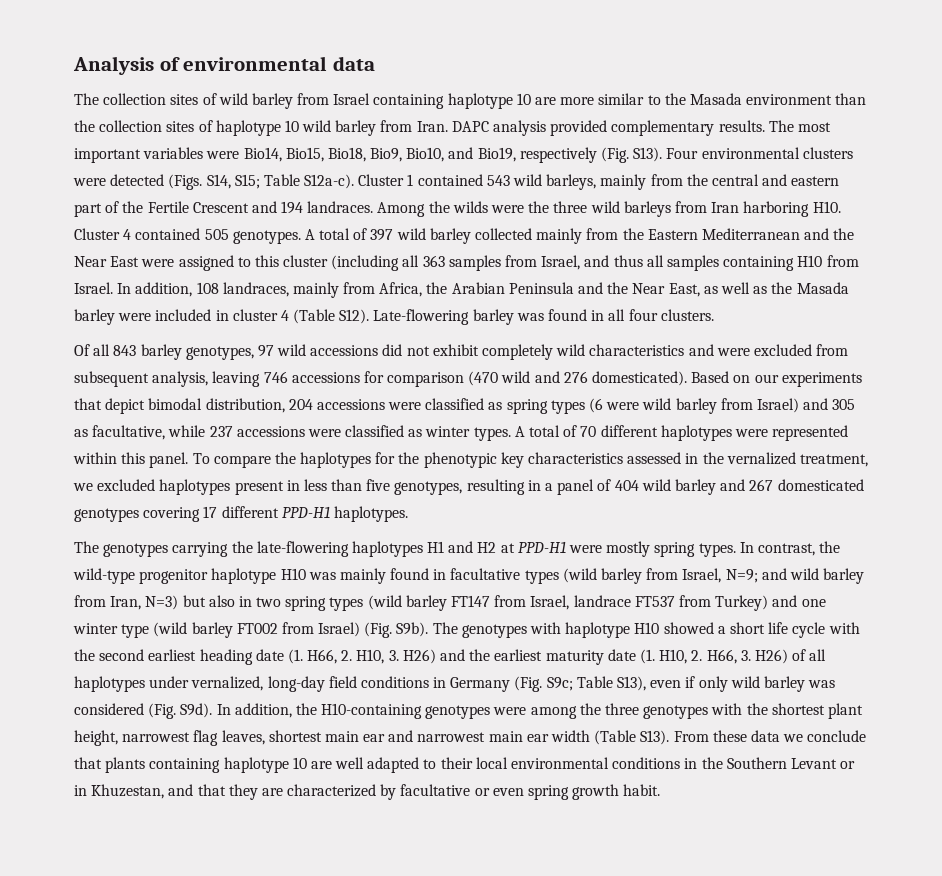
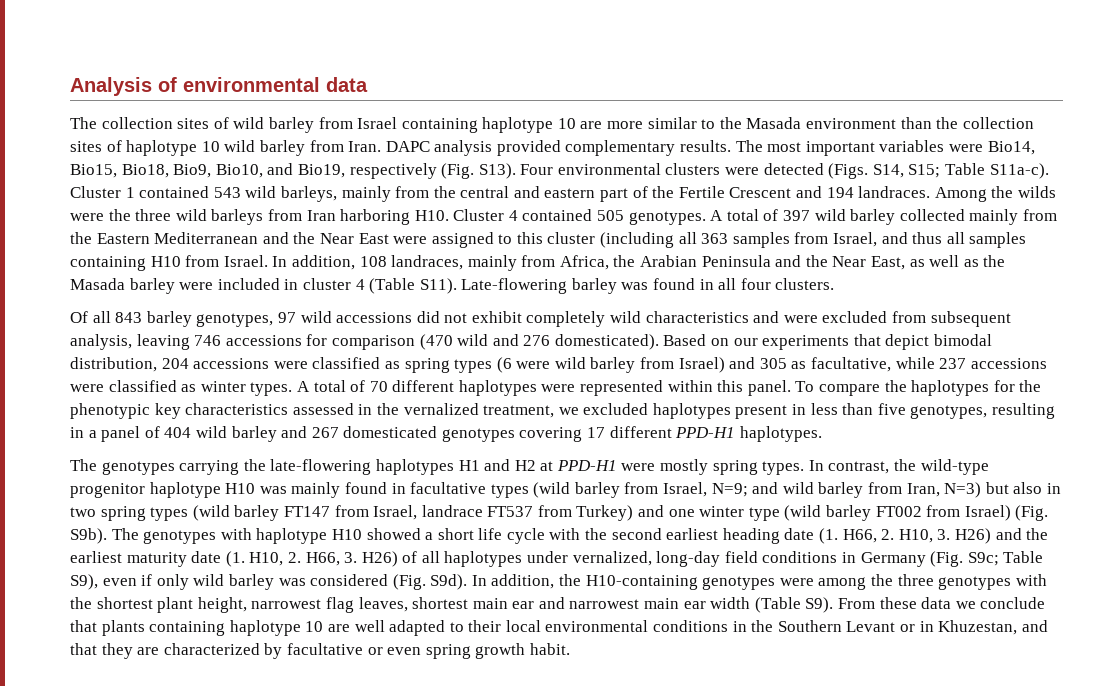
[304,174,355,189] S12a-c). -> [989,163,1049,179] S11a-c).
[339,309,370,324] S12). -> [419,278,457,294] S11).
[617,676,647,691] S13), -> [70,574,98,590] S9),
[640,730,670,745] S13). -> [805,597,834,613] S9).

